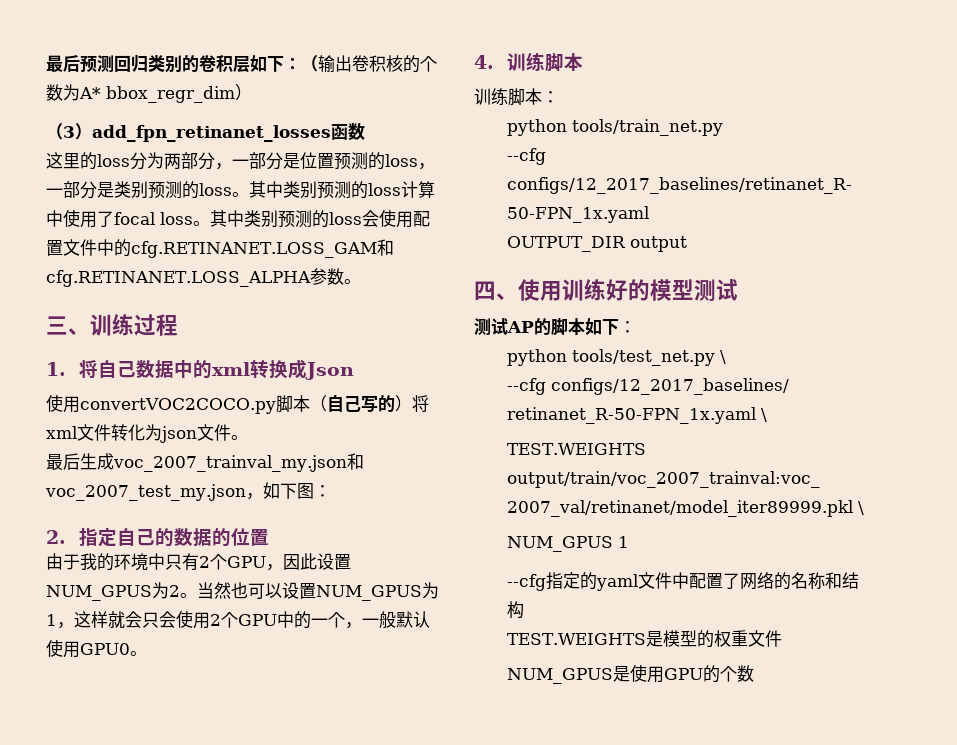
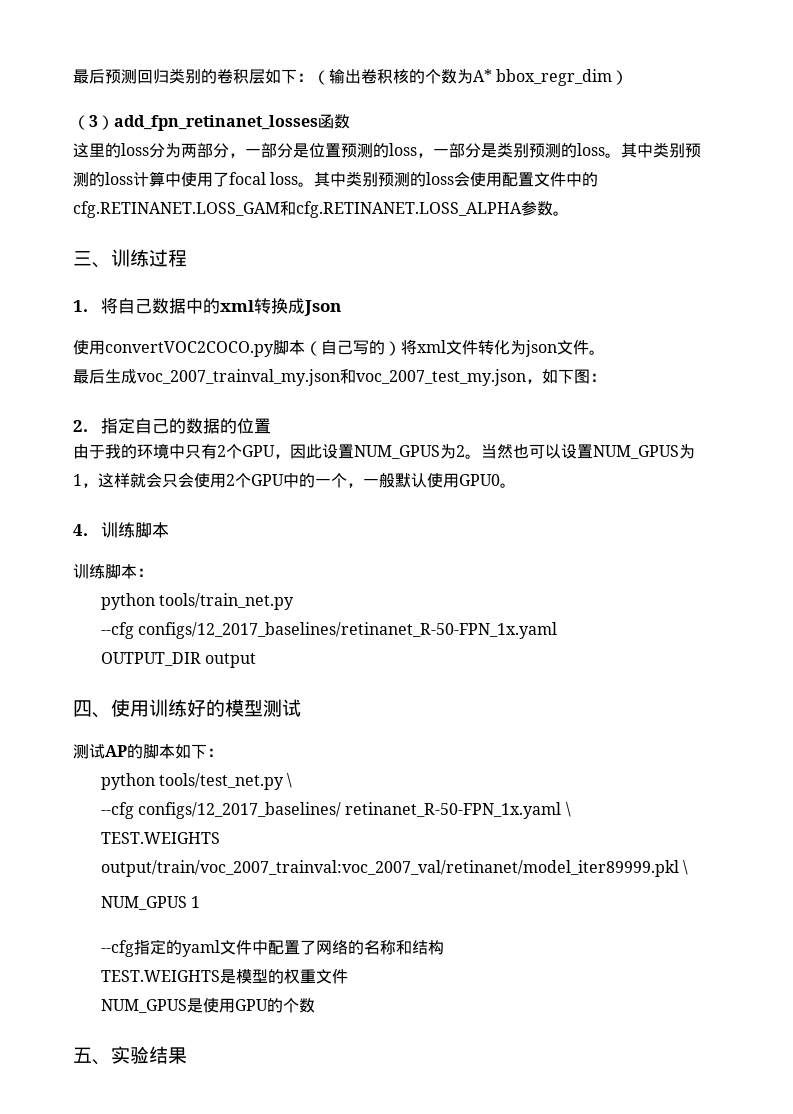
(755, 673) none -> [73,1046,187,1065] // 五、实验结果

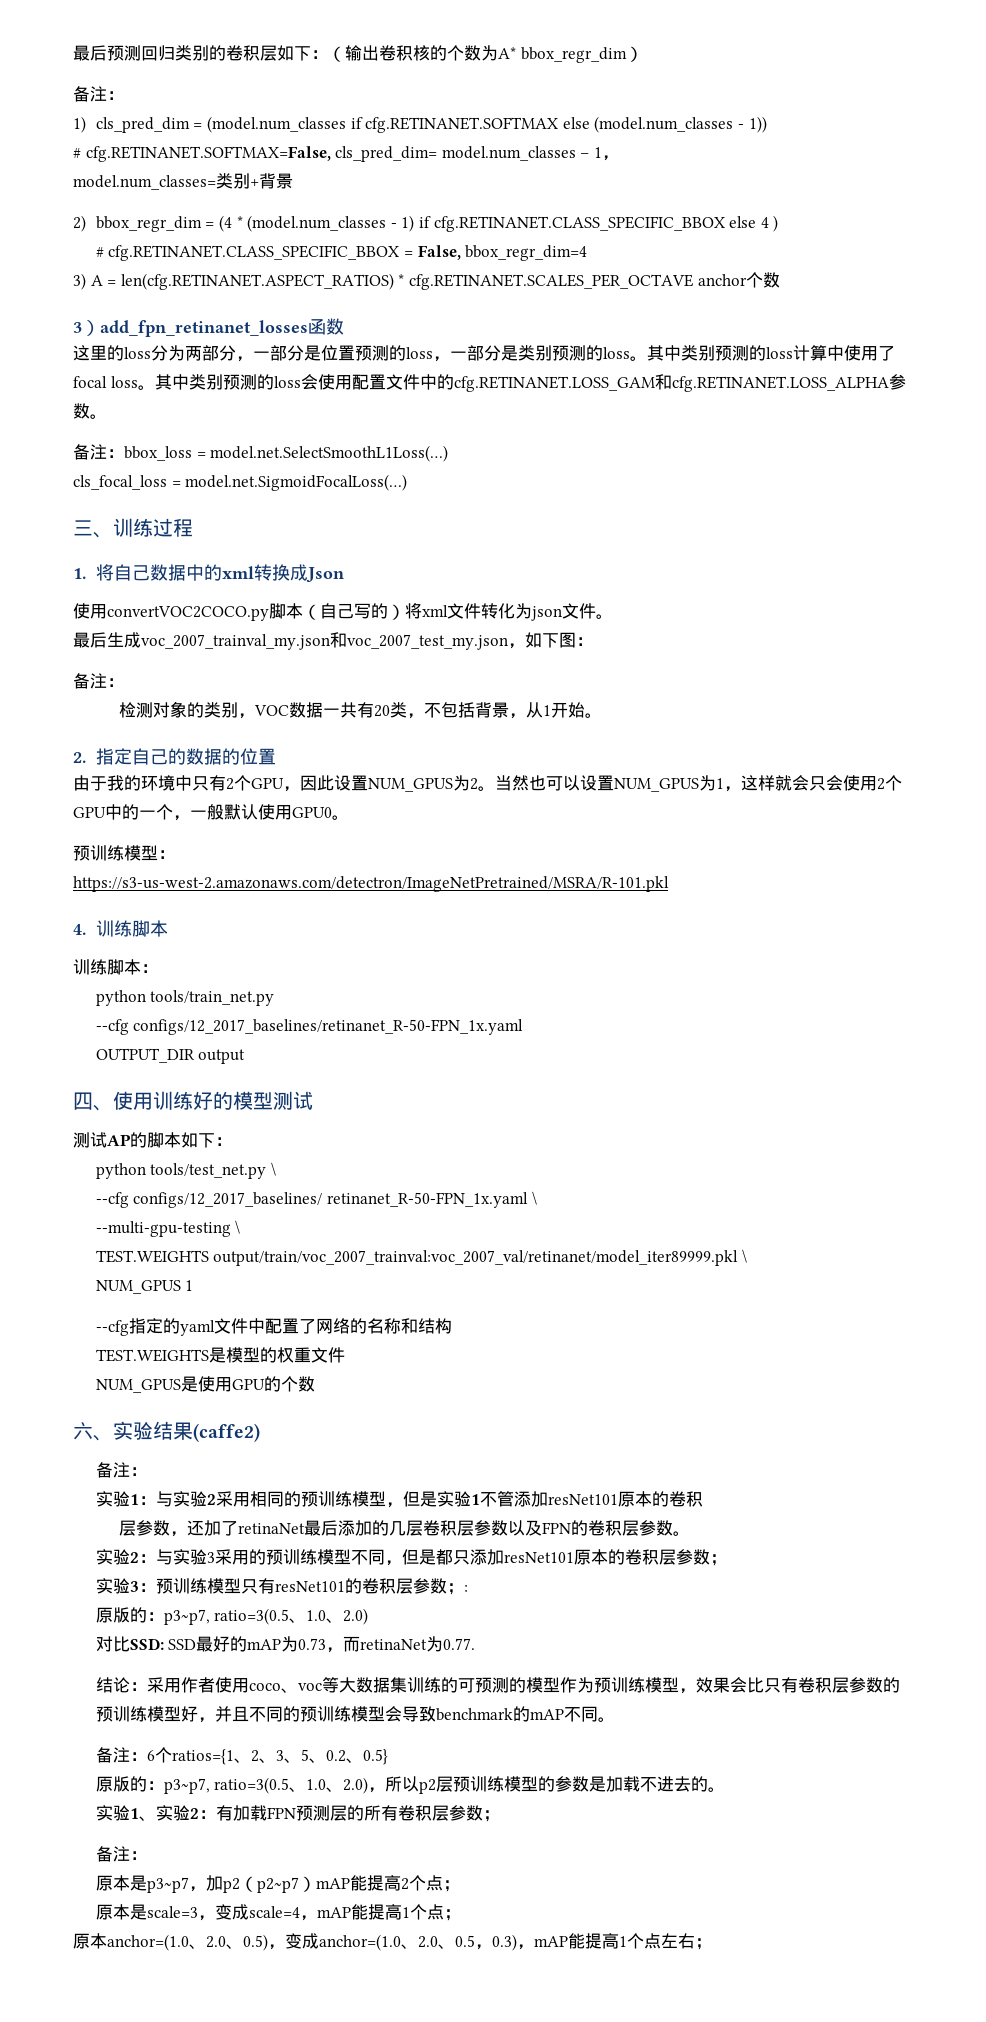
[73,115,89,130] （ -> [73,86,124,102] [73,116,767,133] [73,146,619,162] [73,173,293,190] [73,215,779,232] [95,245,588,261] [73,272,780,290] 备注： // 1) cls_pred_dim = (model.num_classes if cfg.RETINANET.SOFTMAX else (model.num_classes - 1)) // # cfg.RETINANET.SOFTMAX=False, cls_pred_dim= model.num_classes – 1， // model.num_classes=类别+背景 // 2) bbox_regr_dim = (4 * (model.num_classes - 1) if cfg.RETINANET.CLASS_SPECIFIC_BBOX else 4 ) // # cfg.RETINANET.CLASS_SPECIFIC_BBOX = False, bbox_regr_dim=4 // 3) A = len(cfg.RETINANET.ASPECT_RATIOS) * cfg.RETINANET.SCALES_PER_OCTAVE anchor个数 //
(569, 213) none -> [73,444,449,462] [73,474,408,491] // 备注：bbox_loss = model.net.SelectSmoothL1Loss(…) // cls_focal_loss = model.net.SigmoidFocalLoss(…)
(606, 377) none -> [73,673,124,689] [118,701,602,719] // 备注： // 检测对象的类别，VOC数据一共有20类，不包括背景，从1开始。
(516, 485) none -> [73,845,175,861] [73,876,669,892] // 预训练模型： // https://s3-us-west-2.amazonaws.com/detectron/ImageNetPretrained/MSRA/R-101.pkl
(571, 809) none -> [95,1220,241,1237] // --multi-gpu-testing \
[73,1047,92,1063] 五 -> [73,1422,93,1440] 六
(187, 1055) none -> [193,1423,260,1442] [95,1462,147,1478] [95,1491,703,1508] [118,1520,690,1537] [95,1549,727,1566] [95,1578,468,1595] [95,1607,369,1625] [95,1636,476,1653] [95,1677,900,1694] [95,1706,615,1723] [95,1747,388,1765] [95,1776,726,1794] [95,1805,500,1822] [95,1846,147,1862] [95,1875,460,1893] [95,1904,461,1921] [73,1933,712,1951] (caffe2) // 备注： // 实验1：与实验2采用相同的预训练模型，但是实验1不管添加resNet101原本的卷积 // 层参数，还加了retinaNet最后添加的几层卷积层参数以及FPN的卷积层参数。 // 实验2：与实验3采用的预训练模型不同，但是都只添加resNet101原本的卷积层参数； // 实验3：预训练模型只有resNet101的卷积层参数；: // 原版的：p3~p7, ratio=3(0.5、1.0、2.0) // 对比SSD: SSD最好的mAP为0.73，而retinaNet为0.77. // 结论：采用作者使用coco、voc等大数据集训练的可预测的模型作为预训练模型，效果会比只有卷积层参数的预训练模型好，并且不同的预训练模型会导致benchmark的mAP不同。 // 备注：6个ratios={1、2、3、5、0.2、0.5} // 原版的：p3~p7, ratio=3(0.5、1.0、2.0)，所以p2层预训练模型的参数是加载不进去的。 // 实验1、实验2：有加载FPN预测层的所有卷积层参数； // 备注： // 原本是p3~p7，加p2（p2~p7）mAP能提高2个点； // 原本是scale=3，变成scale=4，mAP能提高1个点； // 原本anchor=(1.0、2.0、0.5)，变成anchor=(1.0、2.0、0.5，0.3)，mAP能提高1个点左右；

